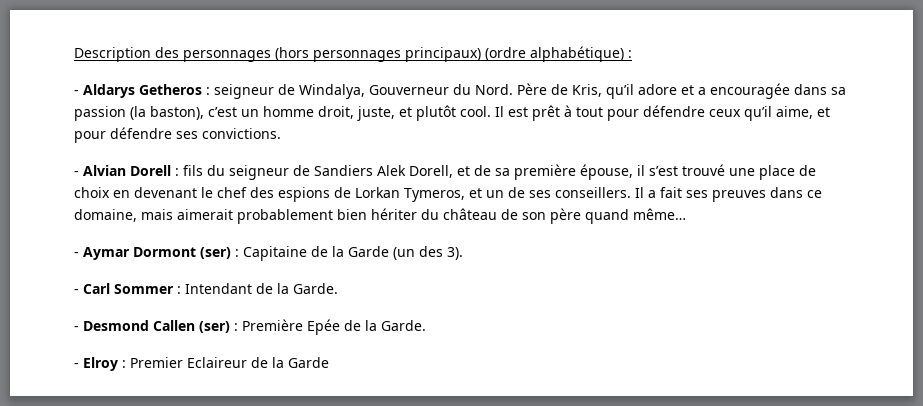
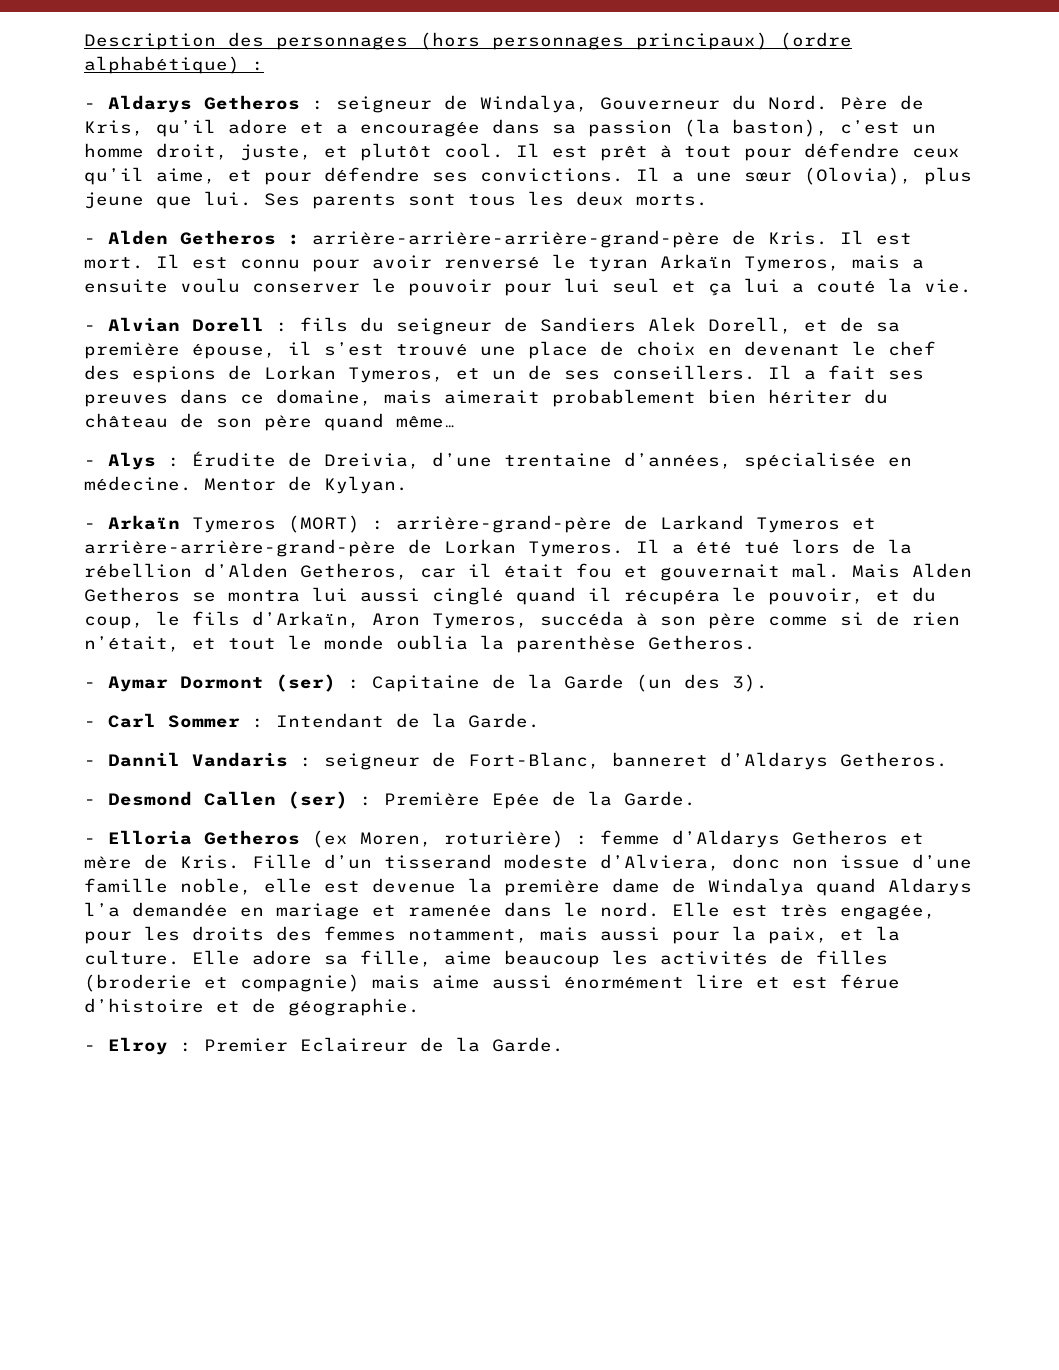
(281, 133) none -> [636,167,972,185] [84,191,708,209] [84,230,912,248] [84,254,924,272] [84,278,972,296] Il a une sœur (Olovia), plus jeune que lui. Ses parents sont tous les deux morts. // - Alden Getheros : arrière-arrière-arrière-grand-père de Kris. Il est mort. Il est connu pour avoir renversé le tyran Arkaïn Tymeros, mais a ensuite voulu conserver le pouvoir pour lui seul et ça lui a couté la vie.
(686, 214) none -> [84,451,912,470] [84,476,408,494] [84,515,876,533] [84,539,912,557] [84,563,972,581] [84,587,936,605] [84,611,960,629] [84,635,756,653] // - Alys : Érudite de Dreivia, d’une trentaine d’années, spécialisée en médecine. Mentor de Kylyan. // - Arkaïn Tymeros (MORT) : arrière-grand-père de Larkand Tymeros et arrière-arrière-grand-père de Lorkan Tymeros. Il a été tué lors de la rébellion d’Alden Getheros, car il était fou et gouvernait mal. Mais Alden Getheros se montra lui aussi cinglé quand il récupéra le pouvoir, et du coup, le fils d’Arkaïn, Aron Tymeros, succéda à son père comme si de rien n’était, et tout le monde oublia la parenthèse Getheros.
(338, 288) none -> [84,752,948,770] // - Dannil Vandaris : seigneur de Fort-Blanc, banneret d’Aldarys Getheros.
(426, 325) none -> [84,830,924,848] [84,854,972,871] [84,878,972,896] [84,902,936,920] [84,926,900,944] [84,950,888,968] [84,974,900,992] [84,998,420,1016] // - Elloria Getheros (ex Moren, roturière) : femme d’Aldarys Getheros et mère de Kris. Fille d’un tisserand modeste d’Alviera, donc non issue d’une famille noble, elle est devenue la première dame de Windalya quand Aldarys l’a demandée en mariage et ramenée dans le nord. Elle est très engagée, pour les droits des femmes notamment, mais aussi pour la paix, et la culture. Elle adore sa fille, aime beaucoup les activités de filles (broderie et compagnie) mais aime aussi énormément lire et est férue d’histoire et de géographie.
[288,357,329,368] Garde -> [492,1037,564,1052] Garde.

